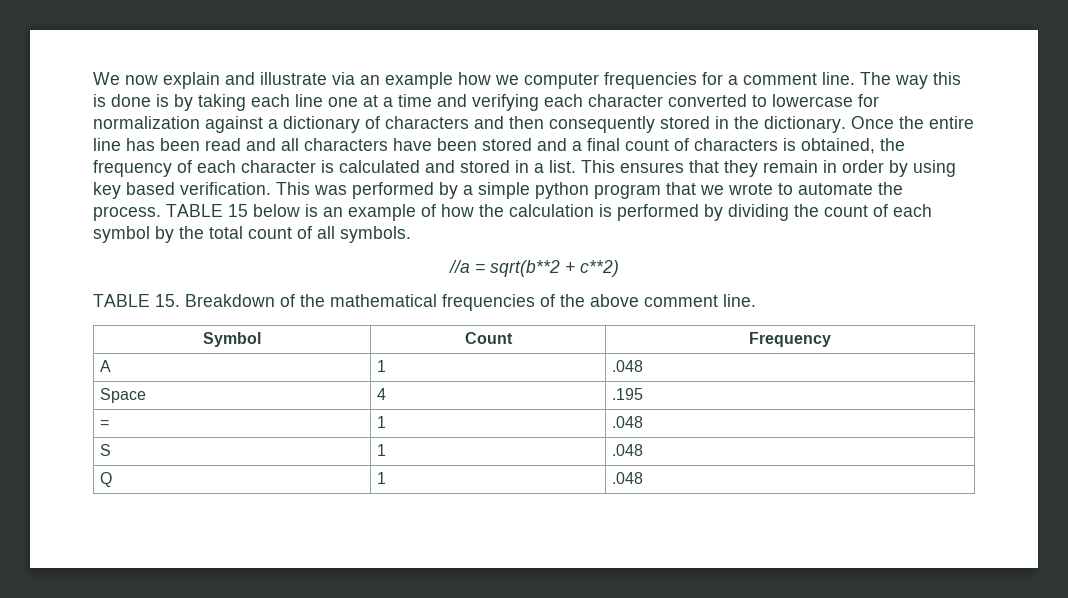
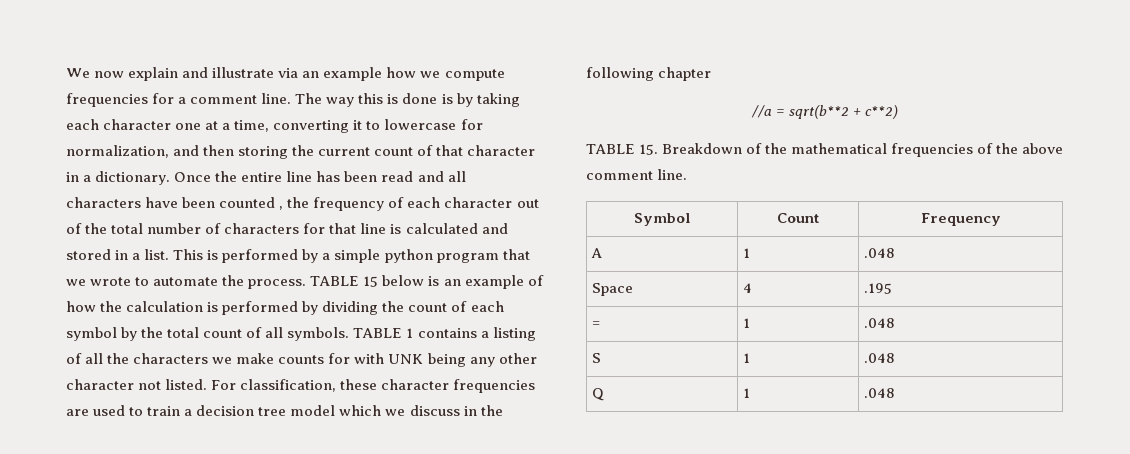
[524,73,599,89] computer -> [444,69,505,81] compute
[295,94,323,107] line -> [103,119,172,130] character
[398,94,879,111] [93,116,759,133] time and verifying each character converted to lowercase for normalization against a dictionary of characters and then consequently stored in the -> [234,119,483,133] [66,145,536,159] [66,172,92,182] time, converting it to lowercase for normalization, and then storing the current count of that character in a
[482,138,875,154] stored and a final count of characters is obtained, -> [219,197,284,210] counted ,
(316, 166) none -> [516,199,539,208] [66,223,387,234] out of the total number of characters for that line
[620,160,956,177] [93,182,347,199] ensures that they remain in order by using key based verification. This was -> [207,250,219,260] is
(411, 234) none -> [353,327,536,341] [66,353,537,367] [66,379,536,393] [66,405,503,416] [586,67,712,81] TABLE 1 contains a listing of all the characters we make counts for with UNK being any other character not listed. For classification, these character frequencies are used to train a decision tree model which we discuss in the following chapter

